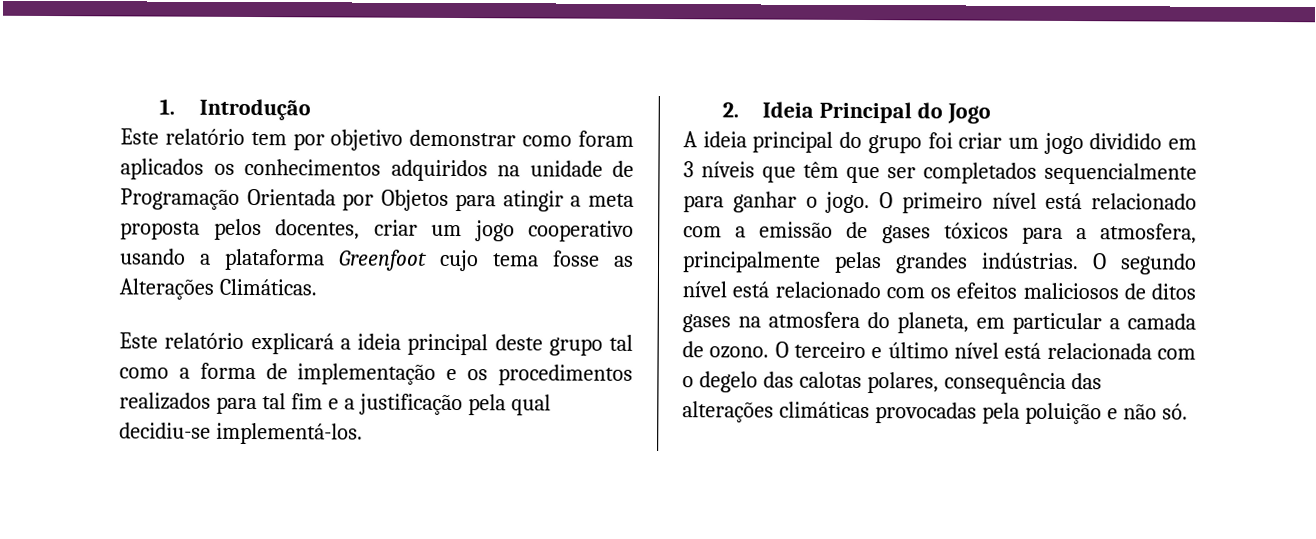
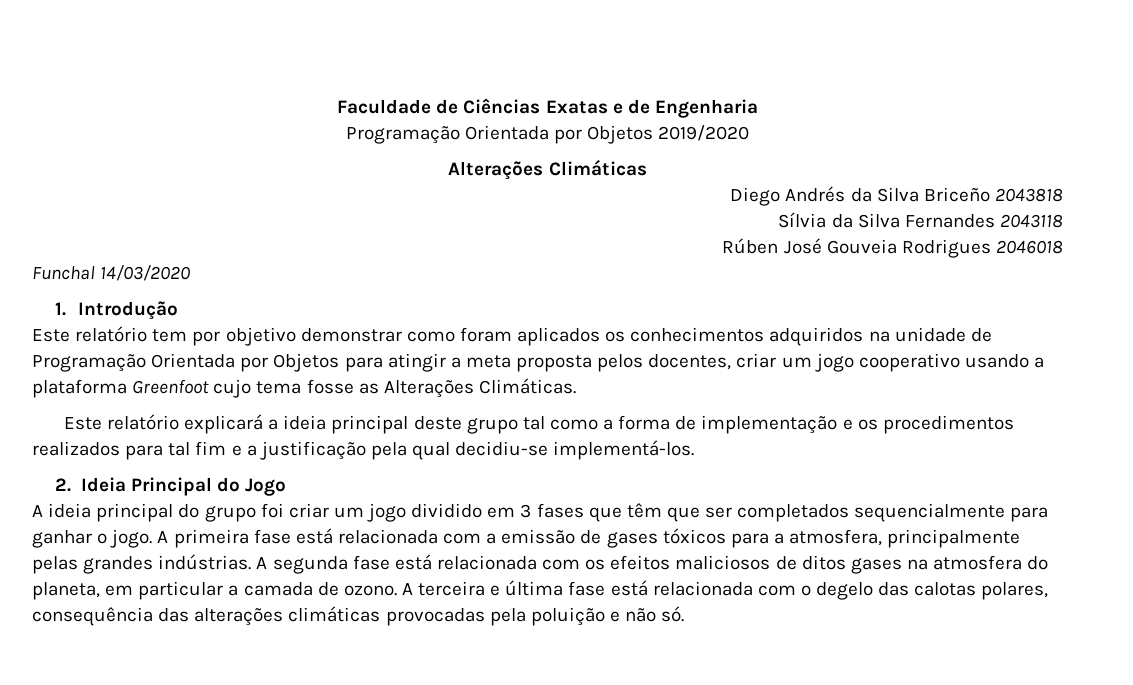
(159, 106) none -> [337,98,758,118] [345,125,750,144] [448,160,647,180] [730,186,1063,206] [778,212,1063,228] [722,238,1063,258] [32,265,192,281] Faculdade de Ciências Exatas e de Engenharia // Programação Orientada por Objetos 2019/2020 // Alterações Climáticas // Diego Andrés da Silva Briceño 2043818 // Sílvia da Silva Fernandes 2043118 // Rúben José Gouveia Rodrigues 2046018 // Funchal 14/03/2020 //
[701,161,755,178] níveis -> [536,503,584,518] fases
[879,192,1197,214] O primeiro nível está relacionado -> [157,528,438,548] A primeira fase está relacionada
[1093,253,1197,275] [682,281,881,299] O segundo nível está relacionado -> [256,554,537,574] A segunda fase está relacionada
[774,341,999,359] O terceiro e último nível -> [401,580,606,596] A terceira e última fase

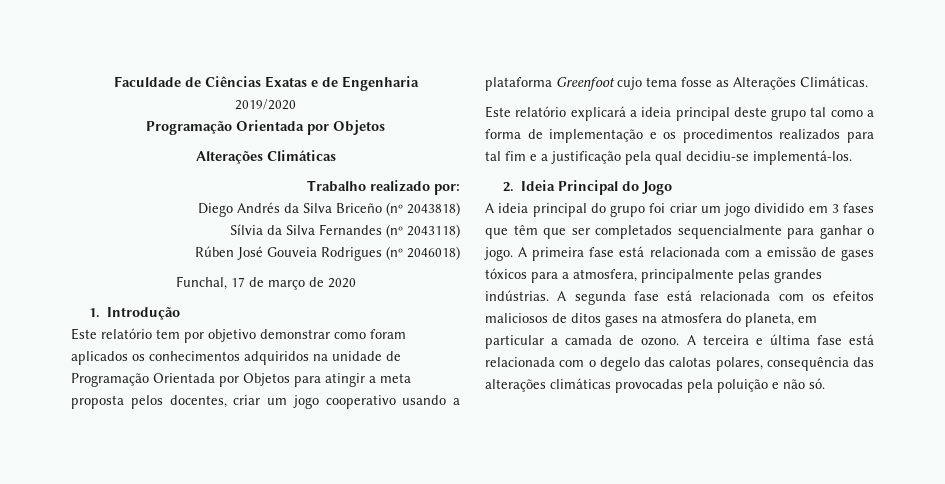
[345,125,750,144] // Programação Orientada por Objetos 2019/2020 -> [235,99,296,110] [146,120,385,135] // 2019/2020 // Programação Orientada por Objetos
(647, 168) none -> [307,180,460,195] // Trabalho realizado por:
[995,188,1063,202] 2043818 -> [386,202,460,216] (nº 2043818)
[1000,214,1063,228] 2043118 -> [386,224,460,238] (nº 2043118)
[996,240,1063,254] [32,265,192,281] 2046018 // Funchal 14/03/2020 -> [386,246,460,260] [175,276,356,290] (nº 2046018) // Funchal, 17 de março de 2020

